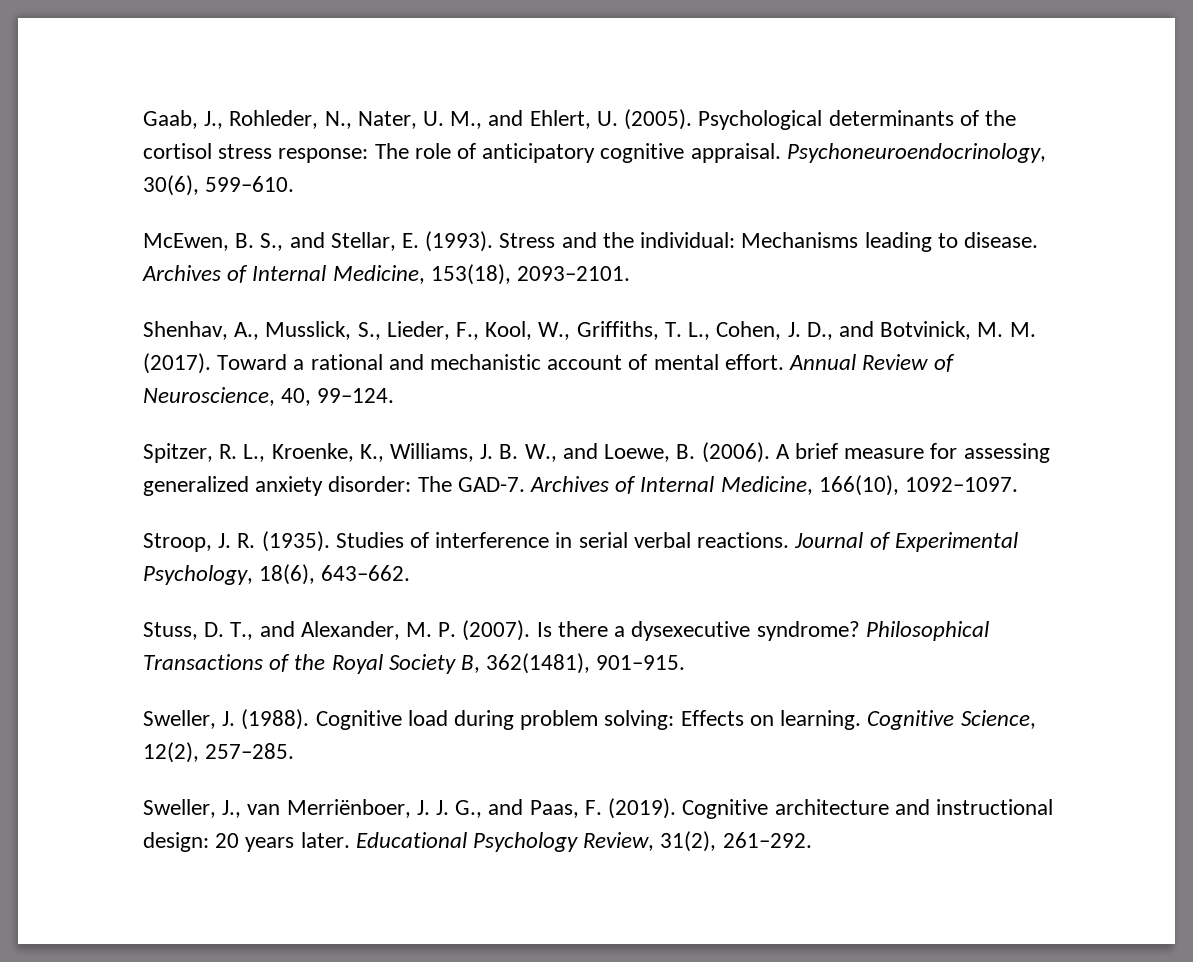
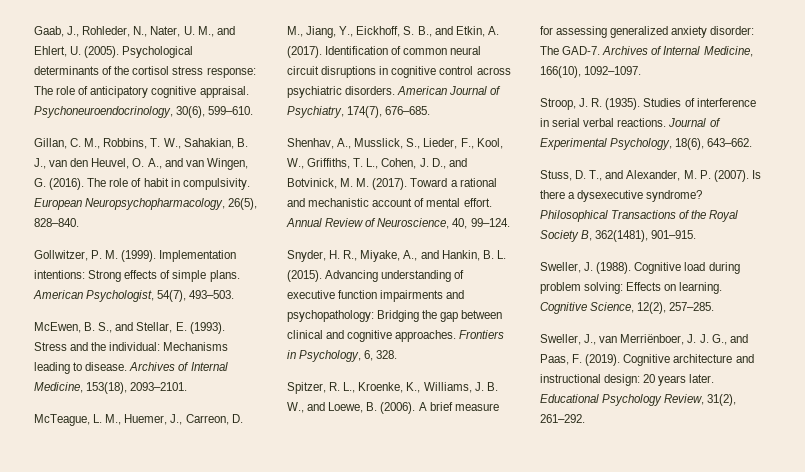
(295, 184) none -> [34,138,248,149] [34,158,248,170] [34,178,250,190] [34,198,258,210] [34,218,79,227] [34,250,237,262] [34,270,240,282] [33,290,235,302] // Gillan, C. M., Robbins, T. W., Sahakian, B. J., van den Heuvel, O. A., and van Wingen, G. (2016). The role of habit in compulsivity. European Neuropsychopharmacology, 26(5), 828–840. // Gollwitzer, P. M. (1999). Implementation intentions: Strong effects of simple plans. American Psychologist, 54(7), 493–503.
(631, 273) none -> [34,414,243,426] [287,26,499,38] [287,46,482,58] [287,66,511,78] [287,86,502,98] [287,106,431,118] // McTeague, L. M., Huemer, J., Carreon, D. M., Jiang, Y., Eickhoff, S. B., and Etkin, A. (2017). Identification of common neural circuit disruptions in cognitive control across psychiatric disorders. American Journal of Psychiatry, 174(7), 676–685.
(395, 395) none -> [287,250,506,262] [287,270,465,282] [287,290,465,302] [287,310,503,322] [287,330,505,342] [287,350,398,362] // Snyder, H. R., Miyake, A., and Hankin, B. L. (2015). Advancing understanding of executive function impairments and psychopathology: Bridging the gap between clinical and cognitive approaches. Frontiers in Psychology, 6, 328.

